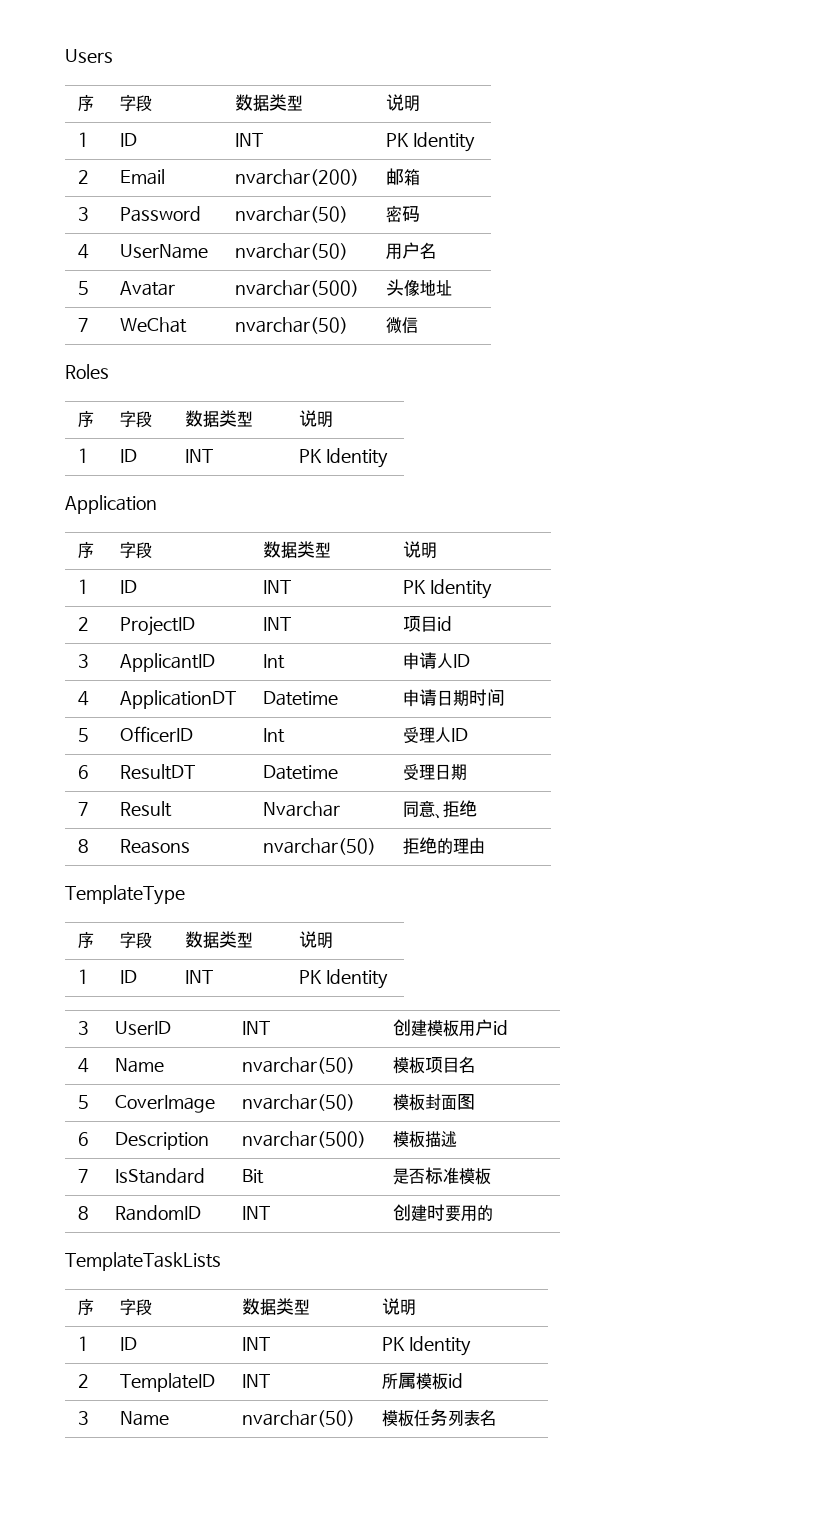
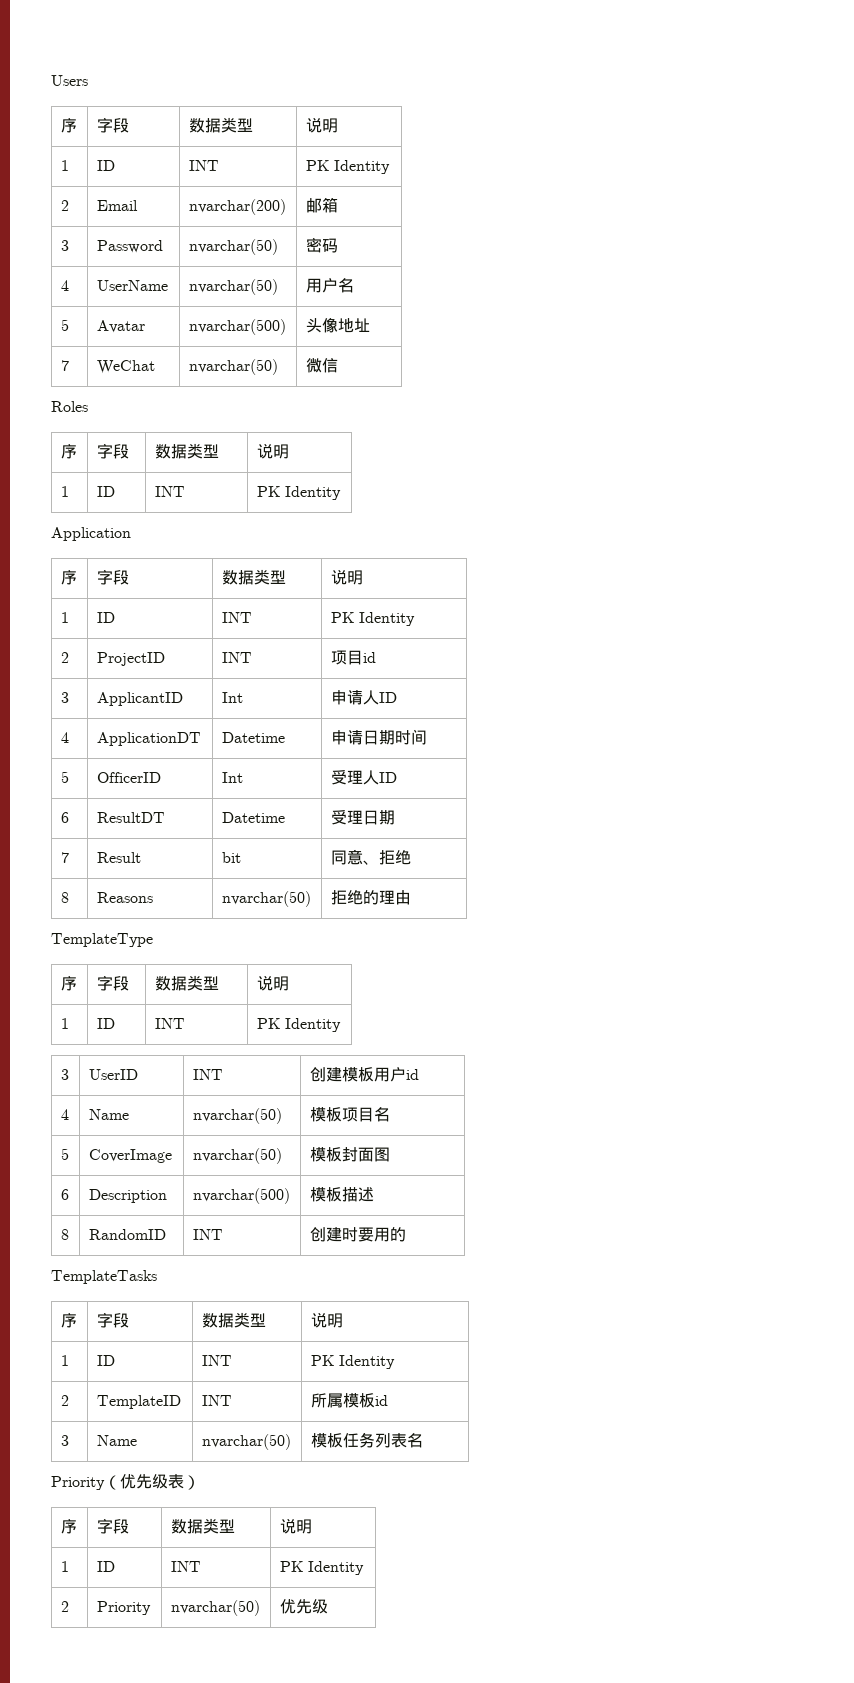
[262,801,340,817] Nvarchar -> [221,852,241,863] bit
[77,1169,89,1183] [114,1168,205,1184] [241,1169,264,1184] [392,1167,491,1185] // 7 | IsStandard | Bit | 是否标准模板 -> (374, 1194) none
[65,1252,221,1271] TemplateTaskLists -> [51,1270,157,1284] TemplateTasks
(496, 1417) none -> [51,1474,200,1490] [60,1519,77,1534] [96,1518,129,1534] [170,1518,235,1534] [279,1518,312,1534] [60,1561,69,1572] [96,1561,115,1572] [170,1561,201,1572] [279,1561,364,1575] [60,1601,69,1612] [96,1601,151,1615] [170,1600,260,1616] [279,1599,328,1614] // Priority（优先级表） // 序 | 字段 | 数据类型 | 说明 // 1 | ID | INT | PK Identity // 2 | Priority | nvarchar(50) | 优先级

